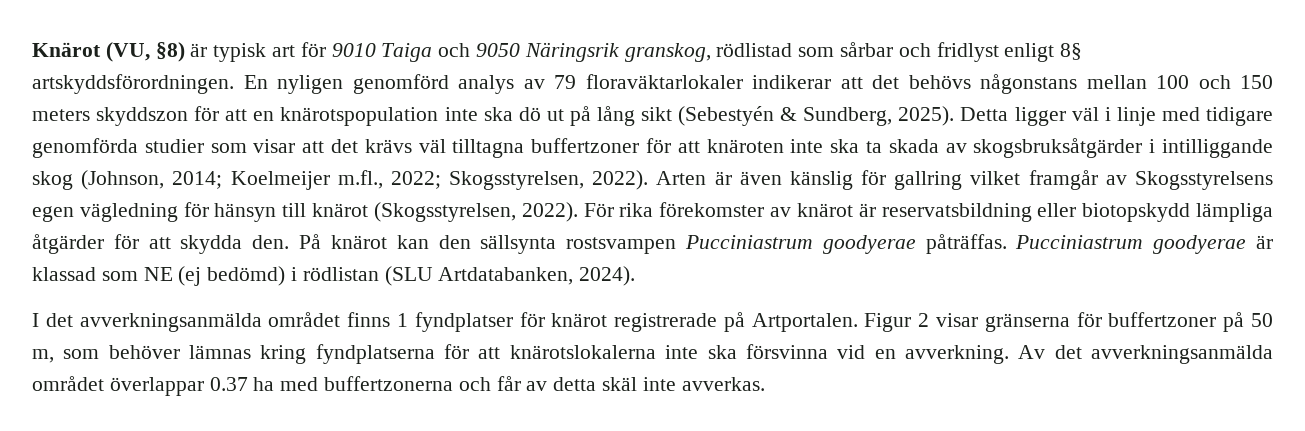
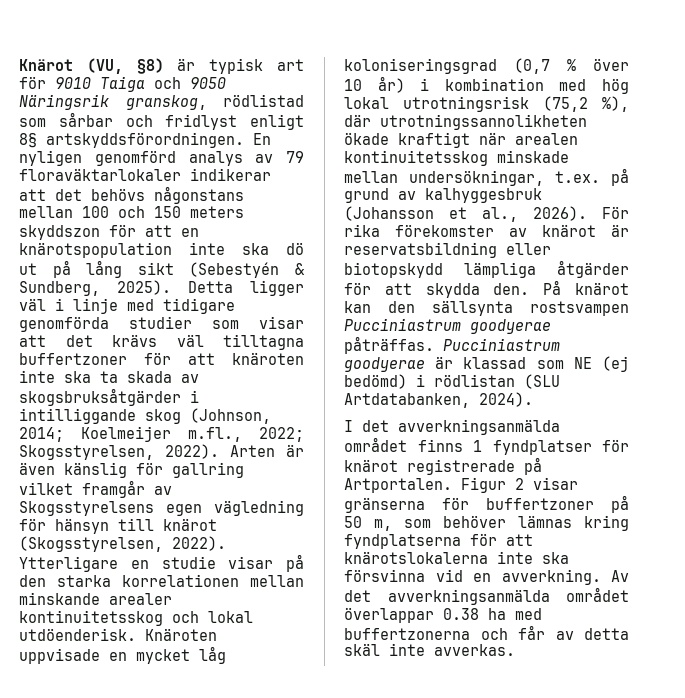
(578, 212) none -> [19,554,304,572] [19,574,304,587] [19,592,172,605] [19,610,253,626] [19,628,217,641] [19,646,226,664] [344,58,629,74] [344,76,629,94] [344,96,629,112] [344,114,587,130] [344,132,578,148] [344,150,569,166] [344,168,629,186] [344,188,542,203] [344,206,587,222] Ytterligare en studie visar på den starka korrelationen mellan minskande arealer kontinuitetsskog och lokal utdöenderisk. Knäroten uppvisade en mycket låg koloniseringsgrad (0,7 % över 10 år) i kombination med hög lokal utrotningsrisk (75,2 %), där utrotningssannolikheten ökade kraftigt när arealen kontinuitetsskog minskade mellan undersökningar, t.ex. på grund av kalhyggesbruk (Johansson et al., 2026).
[209,377,248,391] 0.37 -> [443,608,479,620] 0.38

